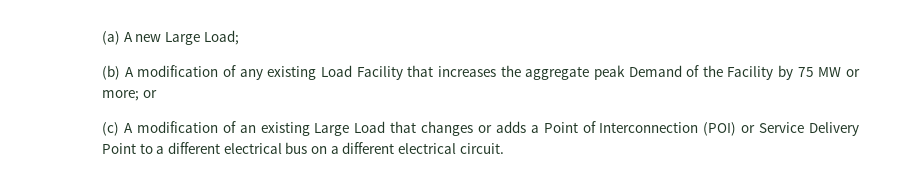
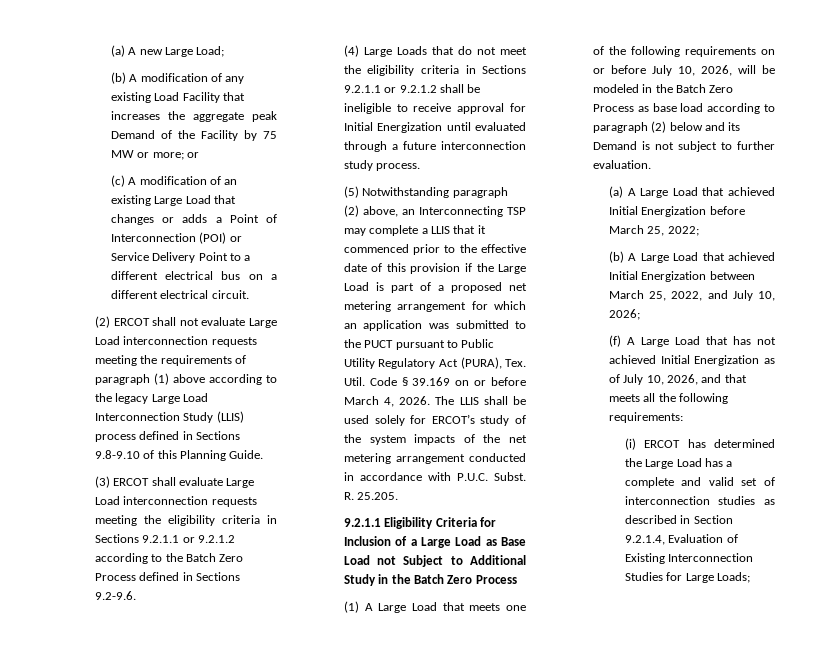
(504, 148) none -> [94,316,277,328] [94,336,257,347] [94,355,247,366] [94,373,277,385] [94,393,209,404] [94,411,244,423] [94,431,241,442] [94,450,264,461] [94,476,255,488] [94,496,257,507] [94,515,277,526] [94,534,236,543] [94,553,244,564] [94,572,241,581] [94,591,136,600] [343,45,527,57] [343,65,526,76] [343,84,481,93] [343,103,526,114] [343,122,526,133] [343,141,526,152] [343,160,421,171] [343,186,508,198] [343,205,526,217] [343,225,486,236] [343,244,526,255] [343,263,526,274] [343,282,527,293] [343,301,526,312] [343,320,526,331] [343,339,495,350] [343,357,526,369] [343,377,526,386] [343,396,526,407] [343,414,526,426] [343,434,527,445] [343,453,526,464] [343,472,526,481] [343,492,399,500] [343,517,497,529] [343,536,526,548] [343,555,526,567] [343,574,517,586] [343,601,526,613] [592,46,775,57] [592,65,775,76] [592,84,734,93] [592,103,775,114] [592,121,741,133] [592,141,775,152] [592,160,651,169] [608,186,775,198] [608,206,745,217] [608,225,699,236] [608,251,775,263] [608,271,755,282] [608,290,775,301] [608,309,640,320] [608,335,776,347] [608,355,775,366] [608,374,747,385] [608,393,729,404] [608,412,683,423] [624,438,775,450] [624,458,733,469] [624,477,775,488] [624,496,775,505] [624,515,733,524] [624,534,738,545] [624,553,754,564] [624,572,751,583] // (2) ERCOT shall not evaluate Large Load interconnection requests meeting the requirements of paragraph (1) above according to the legacy Large Load Interconnection Study (LLIS) process defined in Sections 9.8-9.10 of this Planning Guide. // (3) ERCOT shall evaluate Large Load interconnection requests meeting the eligibility criteria in Sections 9.2.1.1 or 9.2.1.2 according to the Batch Zero Process defined in Sections 9.2-9.6. // (4) Large Loads that do not meet the eligibility criteria in Sections 9.2.1.1 or 9.2.1.2 shall be ineligible to receive approval for Initial Energization until evaluated through a future interconnection study process. // (5) Notwithstanding paragraph (2) above, an Interconnecting TSP may complete a LLIS that it commenced prior to the effective date of this provision if the Large Load is part of a proposed net metering arrangement for which an application was submitted to the PUCT pursuant to Public Utility Regulatory Act (PURA), Tex. Util. Code § 39.169 on or before March 4, 2026. The LLIS shall be used solely for ERCOT’s study of the system impacts of the net metering arrangement conducted in accordance with P.U.C. Subst. R. 25.205. // 9.2.1.1 Eligibility Criteria for Inclusion of a Large Load as Base Load not Subject to Additional Study in the Batch Zero Process // (1) A Large Load that meets one of the following requirements on or before July 10, 2026, will be modeled in the Batch Zero Process as base load according to paragraph (2) below and its Demand is not subject to further evaluation. // (a) A Large Load that achieved Initial Energization before March 25, 2022; // (b) A Large Load that achieved Initial Energization between March 25, 2022, and July 10, 2026; // (f) A Large Load that has not achieved Initial Energization as of July 10, 2026, and that meets all the following requirements: // (i) ERCOT has determined the Large Load has a complete and valid set of interconnection studies as described in Section 9.2.1.4, Evaluation of Existing Interconnection Studies for Large Loads;

